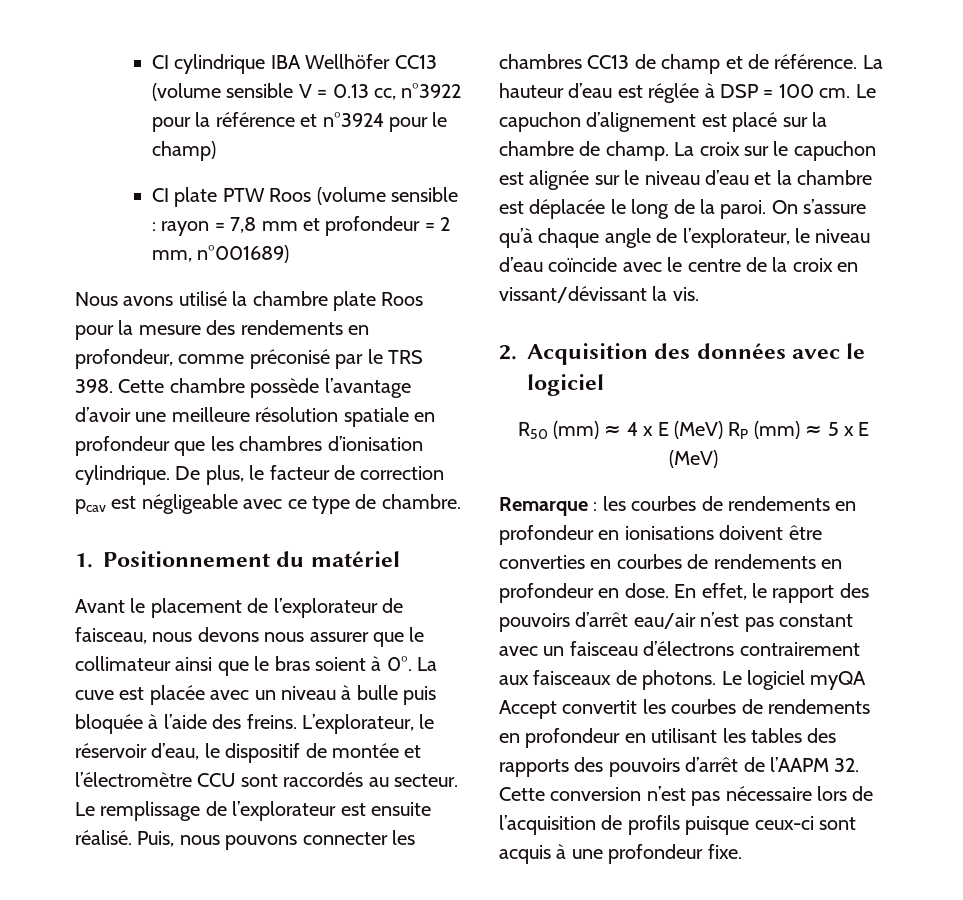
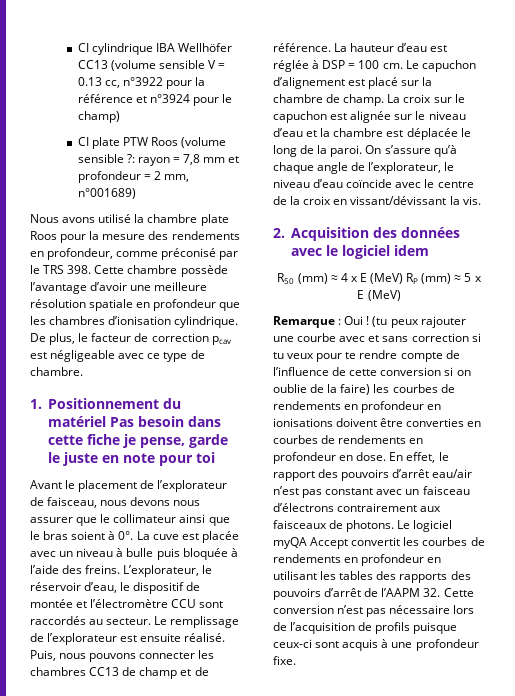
[152,222,157,231] : -> [126,154,135,163] ?:
(400, 559) none -> [109,416,221,427] [47,434,228,448] [47,452,215,466] Pas besoin dans cette fiche je pense, garde le juste en note pour toi
(604, 385) none -> [393,245,429,256] idem
(598, 506) none -> [344,316,466,328] [273,333,481,342] [273,350,460,362] [273,367,471,376] [273,384,371,395] Oui ! (tu peux rajouter une courbe avec et sans correction si tu veux pour te rendre compte de l’influence de cette conversion si on oublie de la faire)

